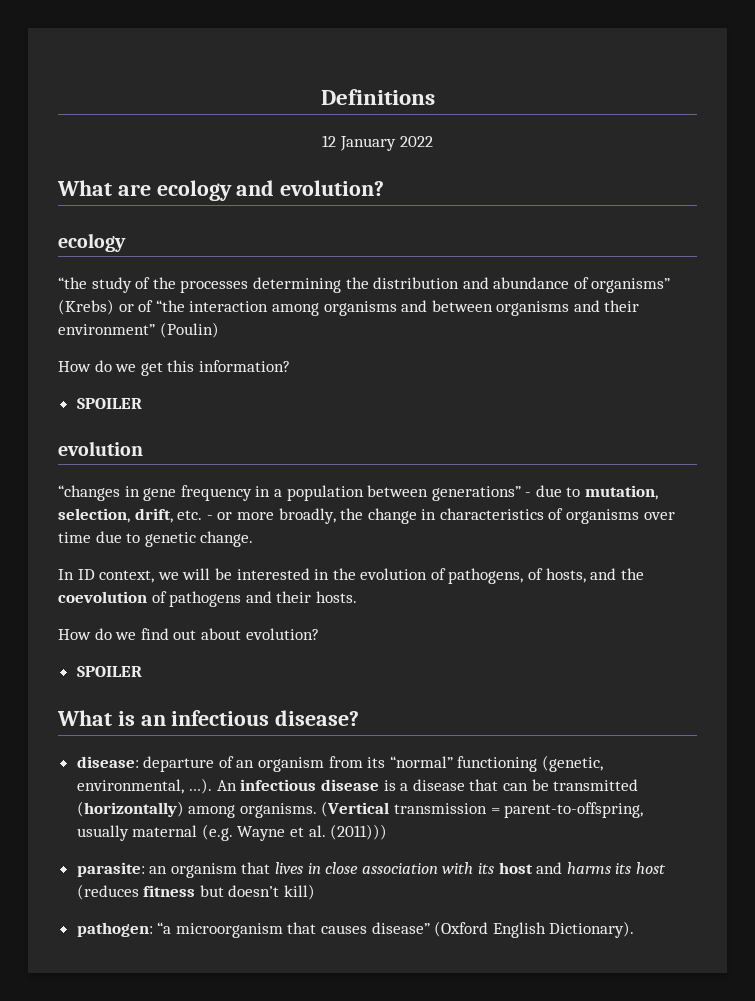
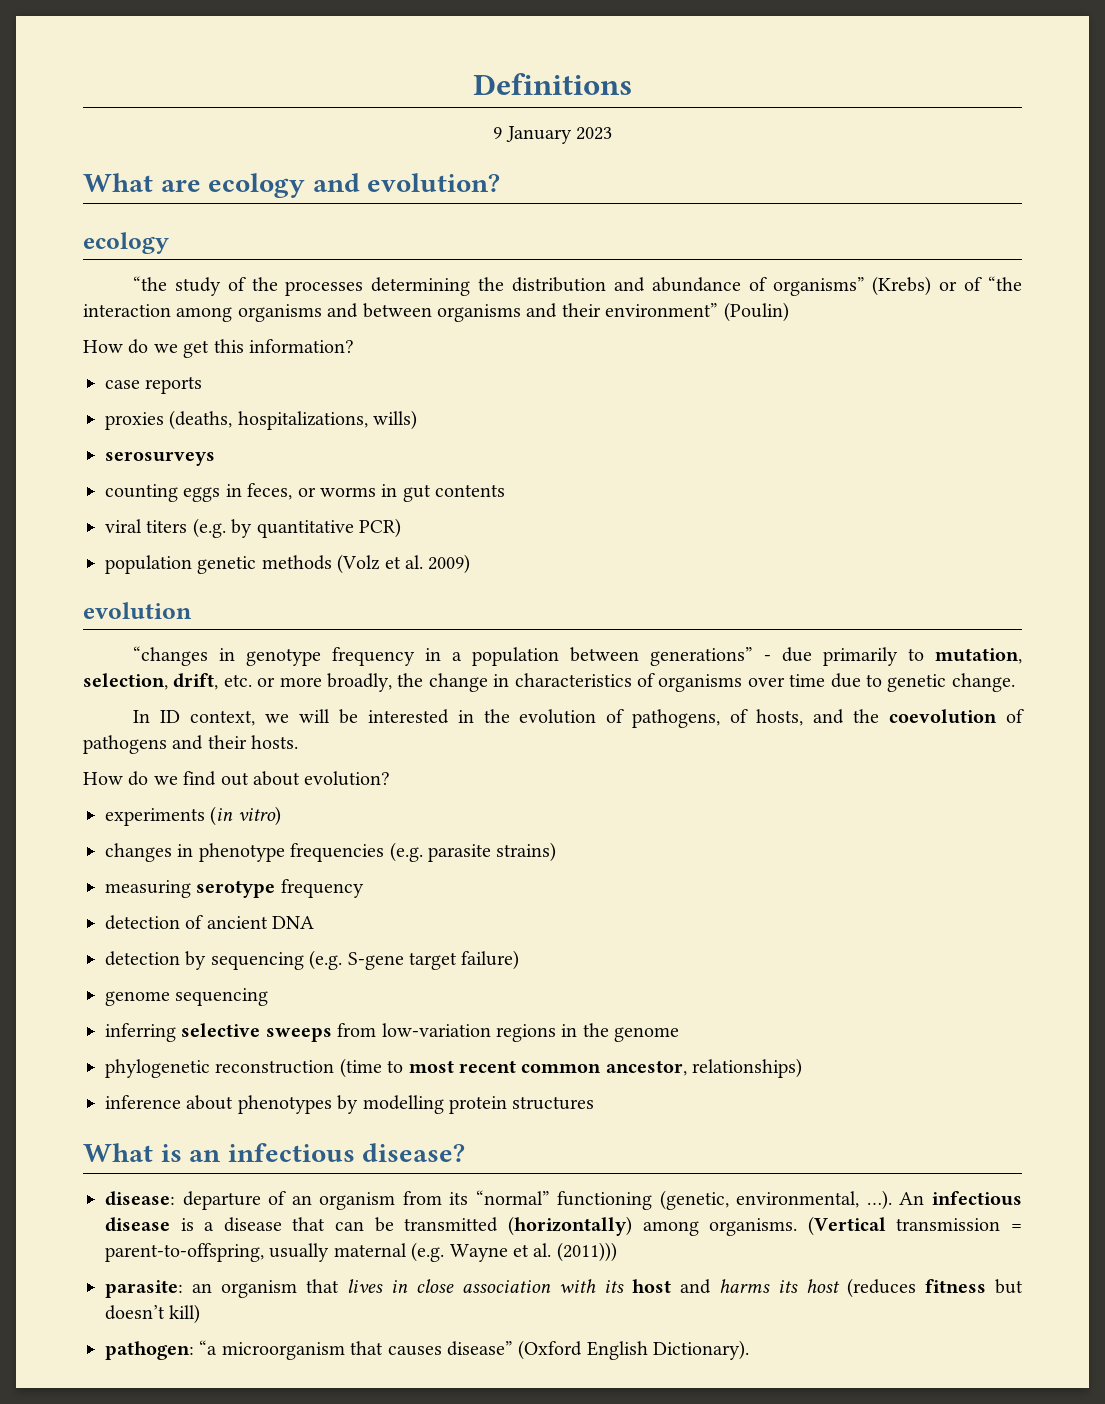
[322,135,433,151] 12 January 2022 -> [493,126,612,144] 9 January 2023
[76,398,142,409] SPOILER -> [105,376,203,394] [105,410,418,430] [105,451,215,466] [105,483,506,502] [105,518,401,538] [105,554,471,574] case reports // proxies (deaths, hospitalizations, wills) // serosurveys // counting eggs in feces, or worms in gut contents // viral titers (e.g. by quantitative PCR) // population genetic methods (Volz et al. 2009)
[143,488,177,501] gene -> [246,648,322,666] genotype
(562, 491) none -> [823,647,899,666] primarily
[206,515,213,520] - -> (252, 680) none
[76,666,142,677] SPOILER -> [105,806,281,826] [105,842,557,862] [105,879,364,898] [105,915,315,930] [105,950,520,970] [105,988,269,1006] [105,1023,680,1042] [105,1058,803,1078] [105,1095,595,1114] experiments (in vitro) // changes in phenotype frequencies (e.g. parasite strains) // measuring serotype frequency // detection of ancient DNA // detection by sequencing (e.g. S-gene target failure) // genome sequencing // inferring selective sweeps from low-variation regions in the genome // phylogenetic reconstruction (time to most recent common ancestor, relationships) // inference about phenotypes by modelling protein structures

